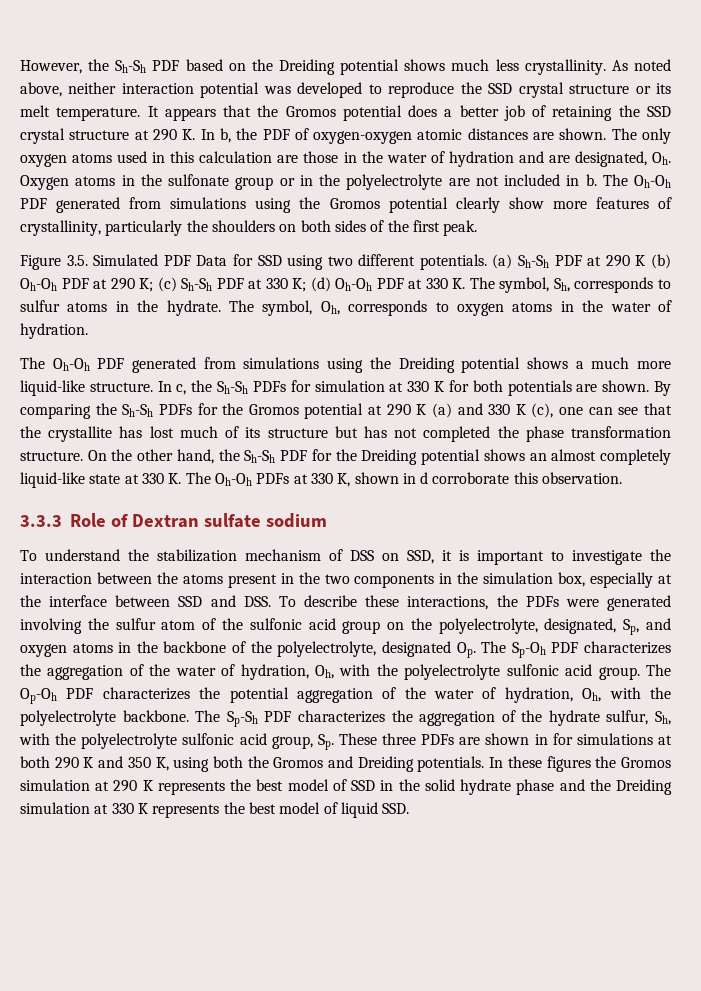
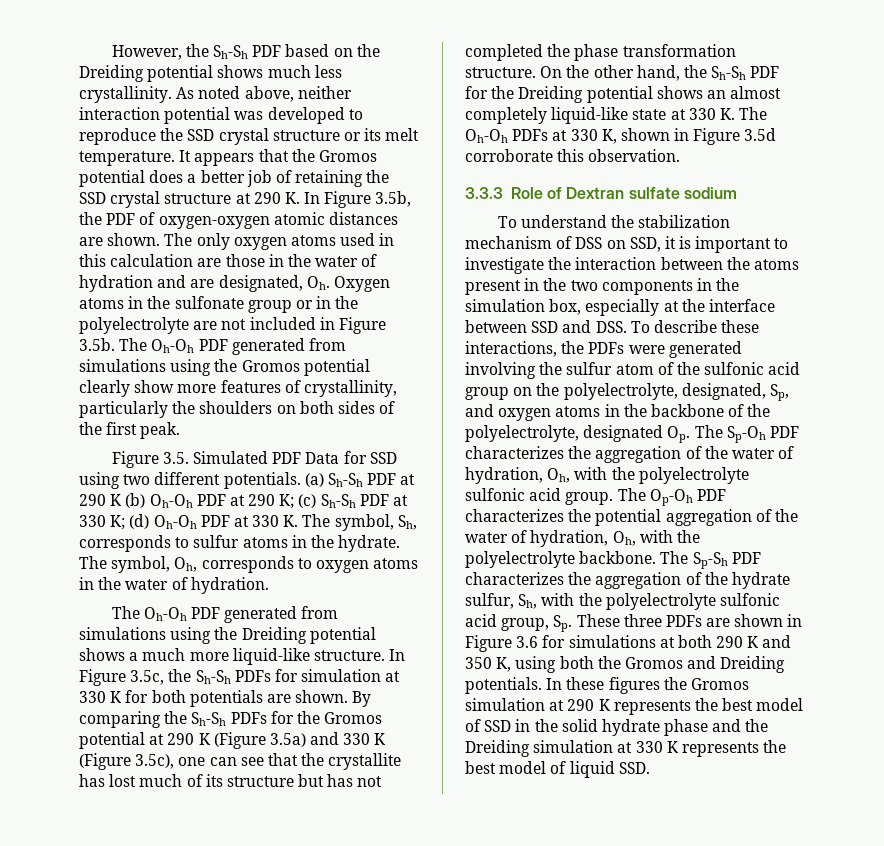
[219,128,231,143] b, -> [324,191,412,208] Figure 3.5b,
[585,174,597,186] b. -> [338,317,386,334] [79,338,115,351] Figure 3.5b.
[176,384,187,395] c, -> [79,669,165,686] Figure 3.5c,
[431,403,452,418] (a) -> [213,732,306,749] (Figure 3.5a)
[531,403,554,418] (c), -> [79,753,175,770] (Figure 3.5c),
[420,472,429,484] d -> [693,128,777,145] Figure 3.5d
(548, 739) none -> [465,635,539,652] Figure 3.6

